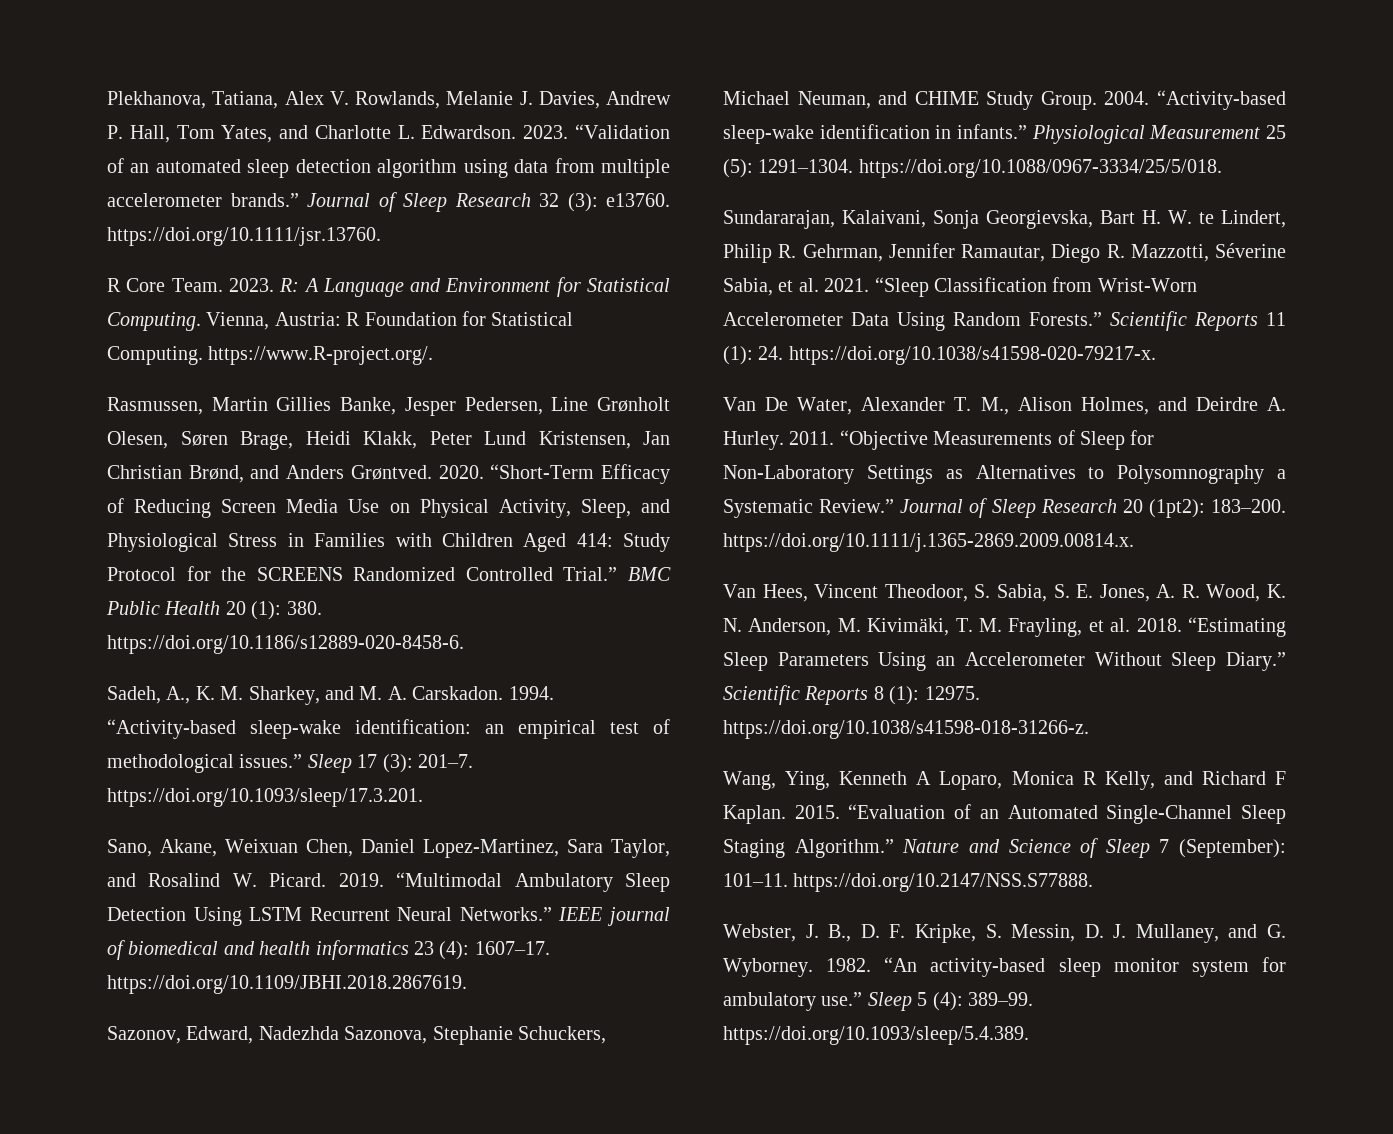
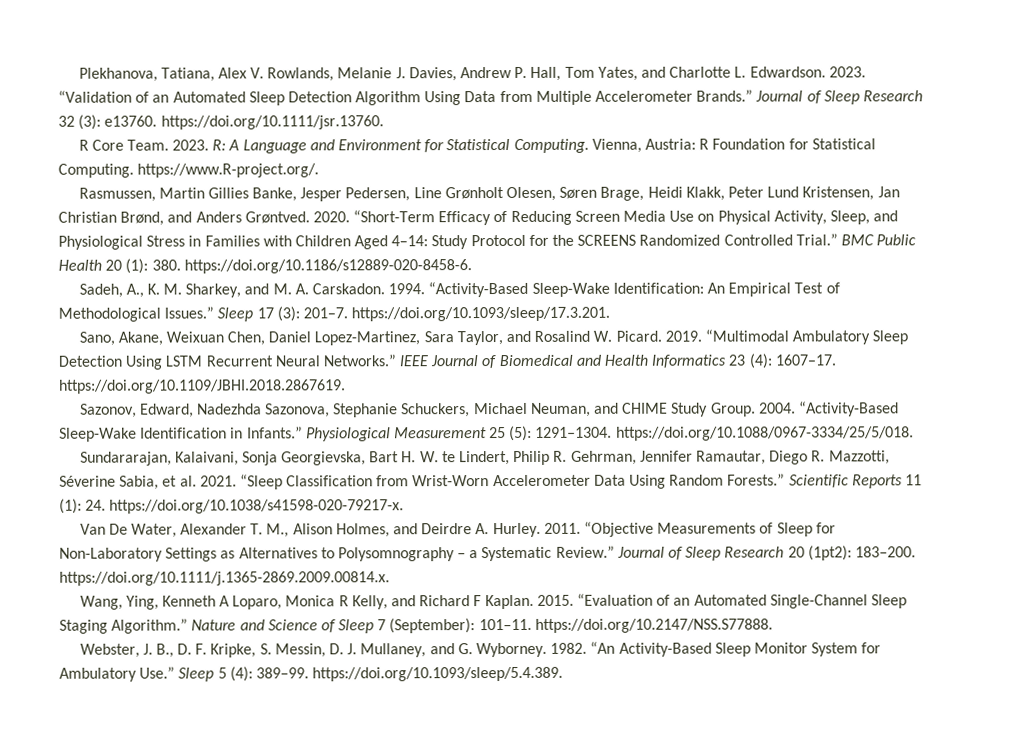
[155,158,670,178] [107,193,299,207] automated sleep detection algorithm using data from multiple accelerometer brands.” -> [172,89,754,106] Automated Sleep Detection Algorithm Using Data from Multiple Accelerometer Brands.”
[576,533,613,547] 414: -> [391,235,429,247] 4–14:
[107,719,670,739] [107,754,303,773] “Activity-based sleep-wake identification: an empirical test of methodological issues.” -> [428,281,840,298] [58,306,215,322] “Activity-Based Sleep-Wake Identification: An Empirical Test of Methodological Issues.”
[607,907,670,926] [107,940,409,960] journal of biomedical and health informatics -> [430,354,727,369] Journal of Biomedical and Health Informatics
[1157,90,1286,110] [723,124,1027,144] “Activity-based sleep-wake identification in infants.” -> [798,401,899,417] [59,426,303,442] “Activity-Based Sleep-Wake Identification in Infants.”
(1265, 474) none -> [457,553,467,559] –
[723,584,1286,602] [723,617,1286,637] [723,652,1286,671] [723,685,980,705] [723,720,1089,739] // Van Hees, Vincent Theodoor, S. Sabia, S. E. Jones, A. R. Wood, K. N. Anderson, M. Kivimäki, T. M. Frayling, et al. 2018. “Estimating Sleep Parameters Using an Accelerometer Without Sleep Diary.” Scientific Reports 8 (1): 12975. https://doi.org/10.1038/s41598-018-31266-z. -> (390, 578) none
[930,957,1286,977] [723,992,863,1011] activity-based sleep monitor system for ambulatory use.” -> [618,642,882,657] [59,666,176,682] Activity-Based Sleep Monitor System for Ambulatory Use.”

